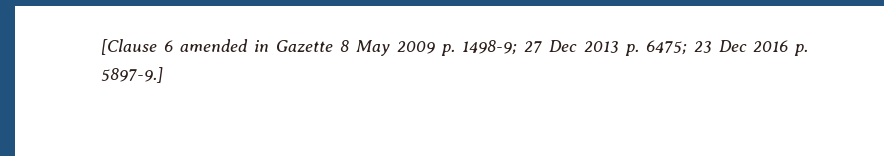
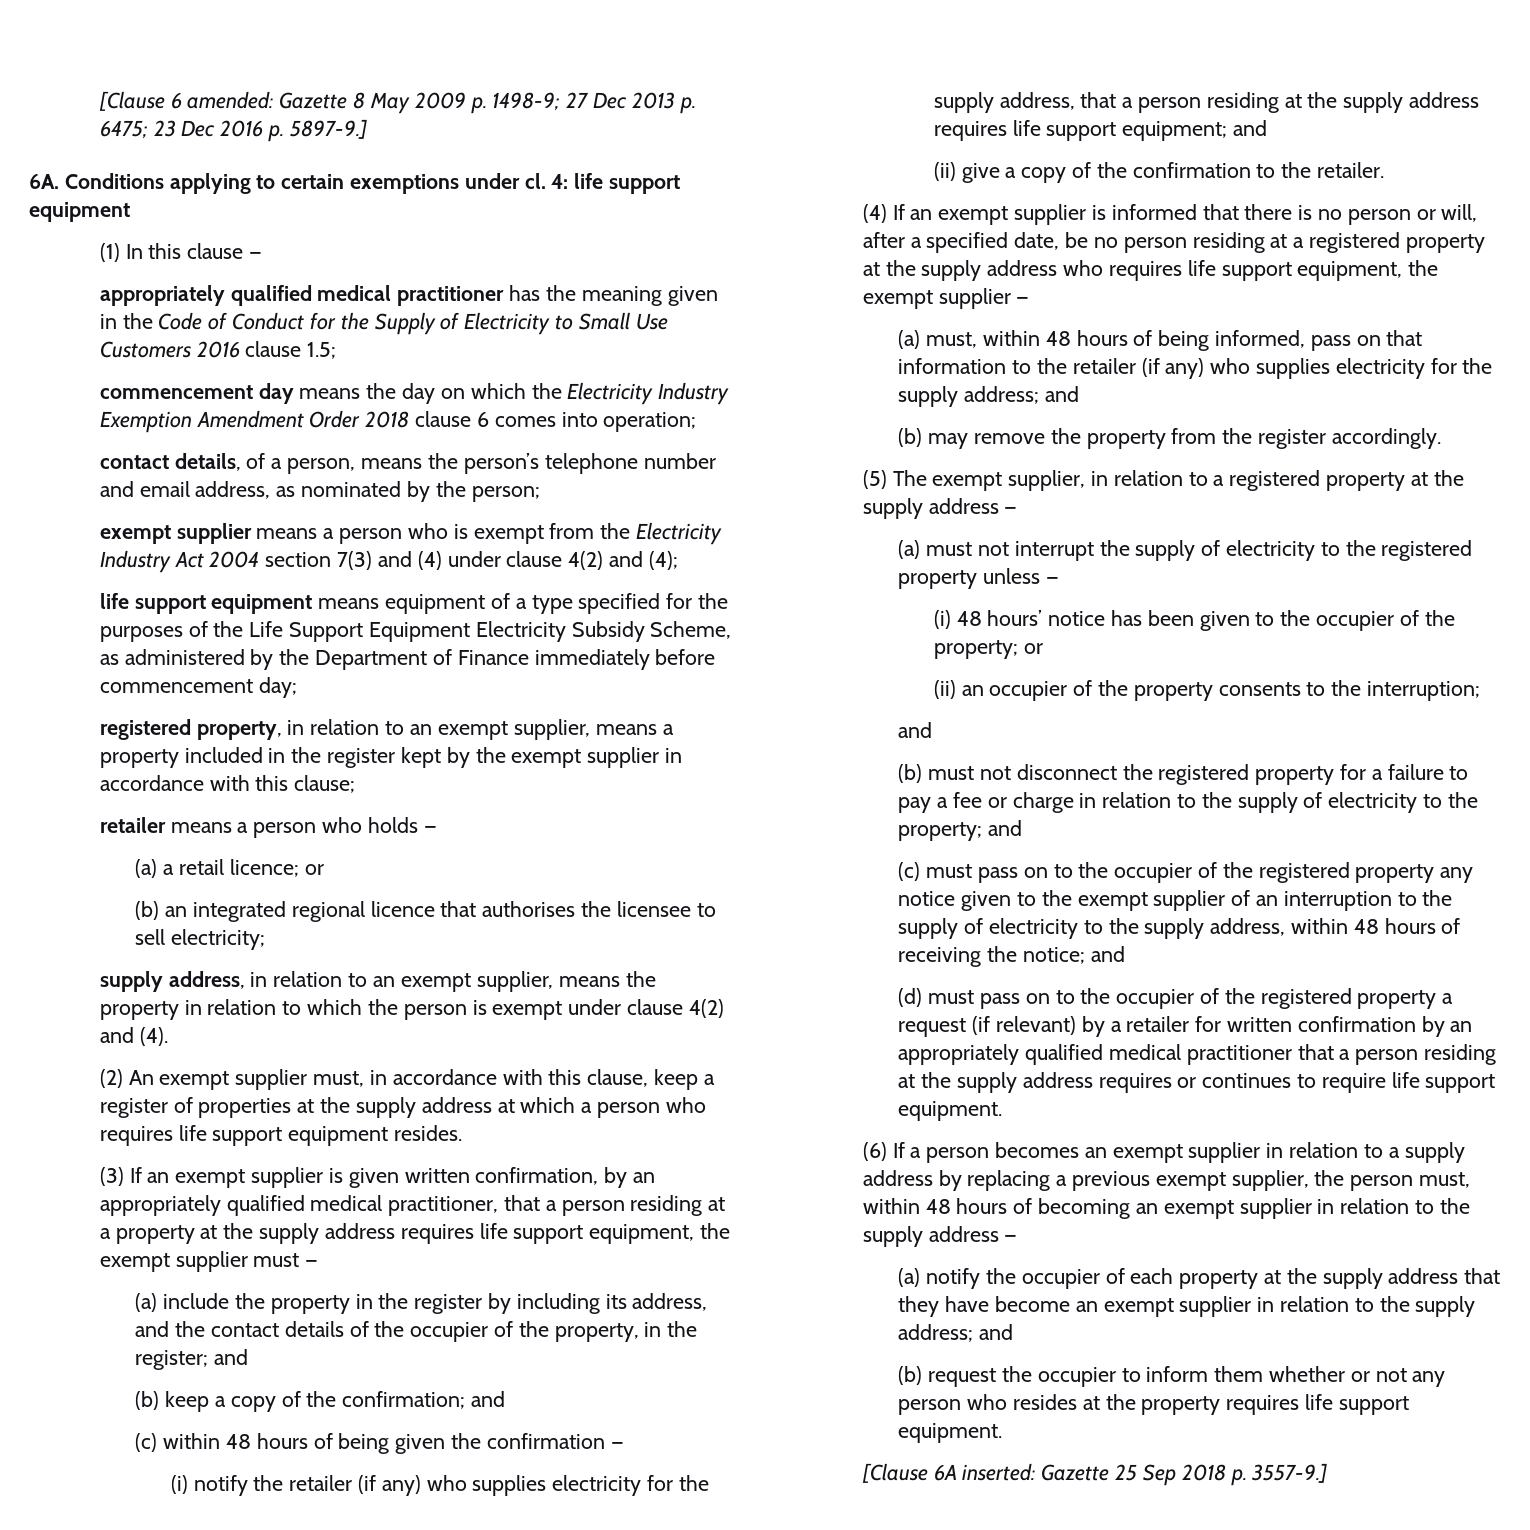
[179,39,269,52] amended in -> [187,91,274,109] amended:
(163, 75) none -> [29,173,681,194] [29,202,130,222] [99,243,263,262] [99,285,718,306] [99,312,668,335] [99,341,337,359] [99,382,730,405] [99,410,697,433] [99,453,717,474] [99,481,540,502] [99,522,722,545] [99,550,678,573] [99,593,728,614] [99,621,732,642] [99,649,716,670] [99,677,297,698] [99,719,675,740] [99,747,682,768] [99,775,356,793] [99,817,437,838] [135,859,324,878] [135,901,716,922] [135,929,266,950] [99,971,657,992] [99,999,724,1020] [99,1027,168,1046] [99,1069,715,1090] [99,1097,706,1118] [99,1125,463,1146] [99,1167,655,1188] [99,1195,726,1216] [99,1223,730,1244] [99,1251,319,1272] [135,1293,708,1314] [135,1321,698,1342] [135,1349,249,1370] [135,1391,505,1412] [135,1433,624,1454] [170,1475,709,1496] [933,92,1479,113] [933,120,1267,141] [933,162,1384,183] [862,204,1478,225] [862,232,1485,253] [862,260,1439,281] [862,288,1030,309] [898,330,1423,351] [898,358,1493,379] [898,386,1079,407] [898,428,1441,449] [862,470,1464,491] [862,498,1018,519] [898,540,1473,561] [898,568,1059,589] [933,610,1455,631] [933,640,1043,659] [933,680,1480,701] [898,722,933,738] [898,764,1469,785] [898,792,1478,813] [898,820,1023,841] [898,862,1474,883] [898,890,1453,911] [898,918,1461,939] [898,946,1125,967] [898,988,1454,1009] [898,1016,1473,1037] [898,1044,1496,1065] [898,1072,1496,1093] [898,1101,1003,1121] [862,1142,1465,1163] [862,1170,1471,1191] [862,1198,1470,1219] [862,1226,1018,1247] [898,1268,1501,1289] [898,1296,1476,1317] [898,1324,1014,1342] [898,1366,1446,1387] [898,1394,1409,1415] [898,1423,1003,1443] [861,1463,1328,1486] // 6A. Conditions applying to certain exemptions under cl. 4: life support equipment // (1) In this clause — // appropriately qualified medical practitioner has the meaning given in the Code of Conduct for the Supply of Electricity to Small Use Customers 2016 clause 1.5; // commencement day means the day on which the Electricity Industry Exemption Amendment Order 2018 clause 6 comes into operation; // contact details, of a person, means the person’s telephone number and email address, as nominated by the person; // exempt supplier means a person who is exempt from the Electricity Industry Act 2004 section 7(3) and (4) under clause 4(2) and (4); // life support equipment means equipment of a type specified for the purposes of the Life Support Equipment Electricity Subsidy Scheme, as administered by the Department of Finance immediately before commencement day; // registered property, in relation to an exempt supplier, means a property included in the register kept by the exempt supplier in accordance with this clause; // retailer means a person who holds — // (a) a retail licence; or // (b) an integrated regional licence that authorises the licensee to sell electricity; // supply address, in relation to an exempt supplier, means the property in relation to which the person is exempt under clause 4(2) and (4). // (2) An exempt supplier must, in accordance with this clause, keep a register of properties at the supply address at which a person who requires life support equipment resides. // (3) If an exempt supplier is given written confirmation, by an appropriately qualified medical practitioner, that a person residing at a property at the supply address requires life support equipment, the exempt supplier must — // (a) include the property in the register by including its address, and the contact details of the occupier of the property, in the register; and // (b) keep a copy of the confirmation; and // (c) within 48 hours of being given the confirmation — // (i) notify the retailer (if any) who supplies electricity for the supply address, that a person residing at the supply address requires life support equipment; and // (ii) give a copy of the confirmation to the retailer. // (4) If an exempt supplier is informed that there is no person or will, after a specified date, be no person residing at a registered property at the supply address who requires life support equipment, the exempt supplier — // (a) must, within 48 hours of being informed, pass on that information to the retailer (if any) who supplies electricity for the supply address; and // (b) may remove the property from the register accordingly. // (5) The exempt supplier, in relation to a registered property at the supply address — // (a) must not interrupt the supply of electricity to the registered property unless — // (i) 48 hours’ notice has been given to the occupier of the property; or // (ii) an occupier of the property consents to the interruption; // and // (b) must not disconnect the registered property for a failure to pay a fee or charge in relation to the supply of electricity to the property; and // (c) must pass on to the occupier of the registered property any notice given to the exempt supplier of an interruption to the supply of electricity to the supply address, within 48 hours of receiving the notice; and // (d) must pass on to the occupier of the registered property a request (if relevant) by a retailer for written confirmation by an appropriately qualified medical practitioner that a person residing at the supply address requires or continues to require life support equipment. // (6) If a person becomes an exempt supplier in relation to a supply address by replacing a previous exempt supplier, the person must, within 48 hours of becoming an exempt supplier in relation to the supply address — // (a) notify the occupier of each property at the supply address that they have become an exempt supplier in relation to the supply address; and // (b) request the occupier to inform them whether or not any person who resides at the property requires life support equipment. // [Clause 6A inserted: Gazette 25 Sep 2018 p. 3557-9.]

